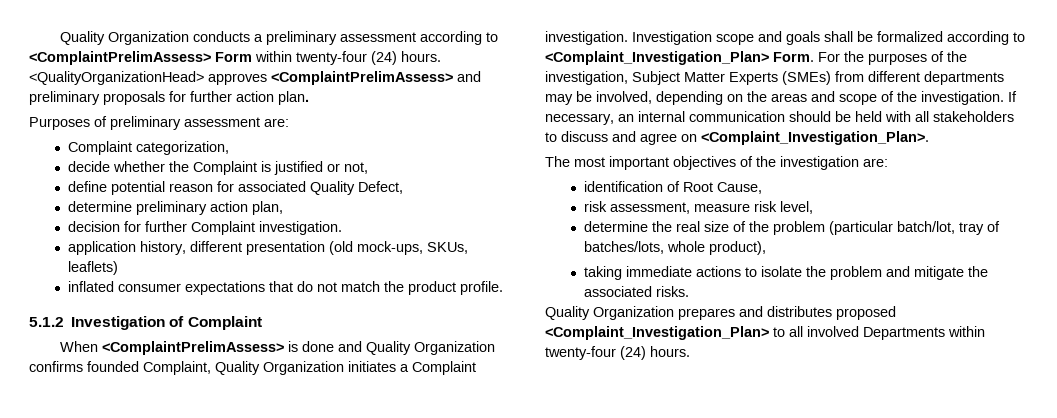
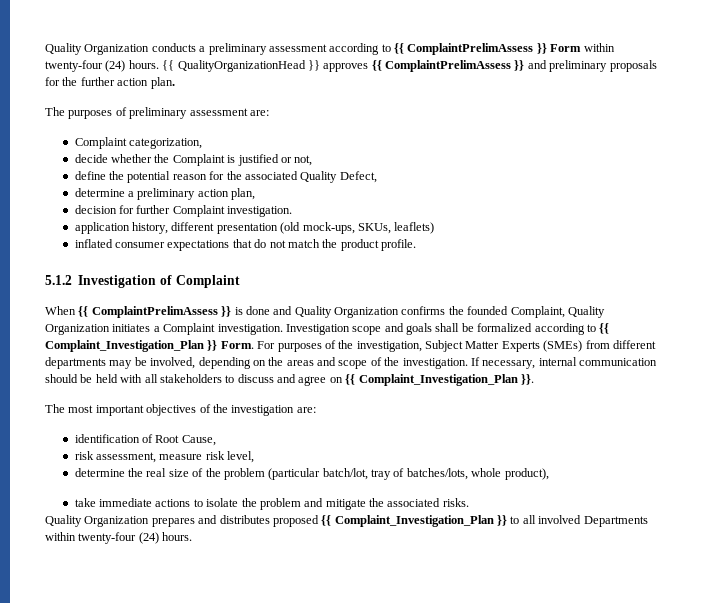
[29,51,211,65] <ComplaintPrelimAssess> -> [394,43,547,55] {{ ComplaintPrelimAssess }}
[29,71,453,85] <QualityOrganizationHead> approves <ComplaintPrelimAssess> -> [162,60,525,72] {{ QualityOrganizationHead }} approves {{ ComplaintPrelimAssess }}
(186, 96) none -> [62,77,78,86] the
[29,117,90,130] Purposes -> [45,107,113,119] The purposes
(108, 186) none -> [109,171,125,180] the
(235, 186) none -> [226,171,242,180] the
(133, 206) none -> [128,191,135,197] a
[101,341,284,355] <ComplaintPrelimAssess> -> [78,306,232,318] {{ ComplaintPrelimAssess }}
(83, 366) none -> [448,306,464,315] the
[545,51,769,65] <Complaint_Investigation_Plan> -> [599,323,610,334] [45,340,218,352] {{ Complaint_Investigation_Plan }}
[844,51,864,62] the -> (276, 345) none
[618,114,634,122] an -> (536, 364) none
[701,131,929,145] <Complaint_Investigation_Plan>. -> [345,374,534,386] {{ Complaint_Investigation_Plan }}.
[584,266,623,280] taking -> [74,498,96,507] take
[545,326,769,340] <Complaint_Investigation_Plan> -> [321,515,507,527] {{ Complaint_Investigation_Plan }}

